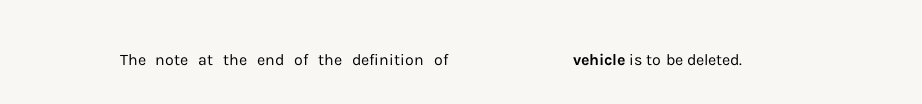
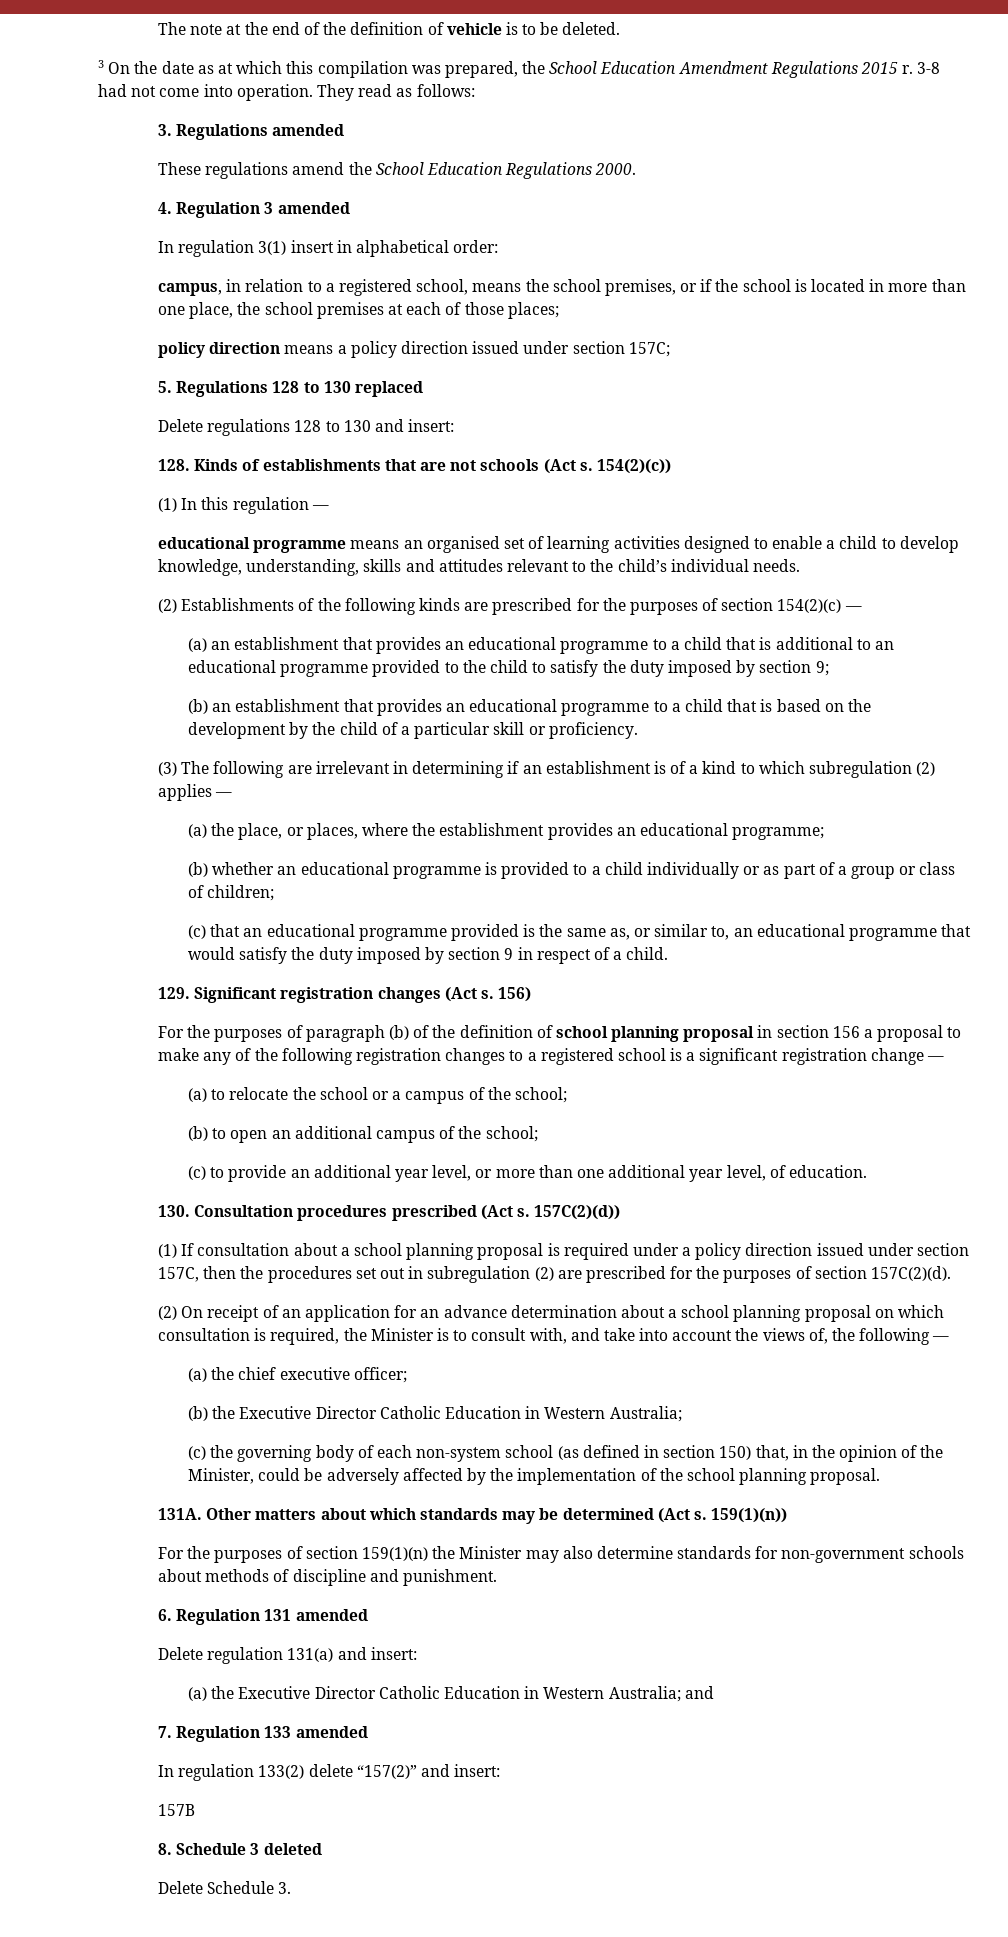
(742, 60) none -> [98,60,941,78] [98,84,475,101] [158,124,345,140] [158,162,637,179] [158,202,350,218] [158,240,499,257] [158,279,966,296] [158,302,559,319] [158,341,670,358] [158,381,424,397] [158,419,455,436] [158,459,671,474] [158,497,329,514] [158,536,959,553] [158,559,800,576] [158,598,862,615] [188,637,894,654] [188,660,829,677] [188,699,871,716] [188,722,638,739] [158,761,936,778] [158,784,233,801] [188,823,825,840] [188,862,956,879] [188,885,275,901] [188,924,972,941] [188,947,669,964] [158,987,532,1003] [158,1025,962,1042] [158,1048,945,1065] [188,1087,567,1104] [188,1126,538,1143] [188,1165,867,1182] [158,1205,621,1221] [158,1243,970,1260] [158,1266,952,1283] [158,1305,945,1322] [158,1328,950,1345] [188,1367,407,1383] [188,1406,682,1422] [188,1445,944,1462] [188,1468,881,1485] [158,1508,788,1524] [158,1546,964,1563] [158,1569,498,1586] [158,1609,368,1625] [158,1647,417,1664] [188,1686,714,1702] [158,1726,368,1742] [158,1764,501,1781] [158,1804,196,1816] [158,1843,322,1855] [158,1881,292,1894] // 3 On the date as at which this compilation was prepared, the School Education Amendment Regulations 2015 r. 3-8 had not come into operation. They read as follows: // 3. Regulations amended // These regulations amend the School Education Regulations 2000. // 4. Regulation 3 amended // In regulation 3(1) insert in alphabetical order: // campus, in relation to a registered school, means the school premises, or if the school is located in more than one place, the school premises at each of those places; // policy direction means a policy direction issued under section 157C; // 5. Regulations 128 to 130 replaced // Delete regulations 128 to 130 and insert: // 128. Kinds of establishments that are not schools (Act s. 154(2)(c)) // (1) In this regulation — // educational programme means an organised set of learning activities designed to enable a child to develop knowledge, understanding, skills and attitudes relevant to the child’s individual needs. // (2) Establishments of the following kinds are prescribed for the purposes of section 154(2)(c) — // (a) an establishment that provides an educational programme to a child that is additional to an educational programme provided to the child to satisfy the duty imposed by section 9; // (b) an establishment that provides an educational programme to a child that is based on the development by the child of a particular skill or proficiency. // (3) The following are irrelevant in determining if an establishment is of a kind to which subregulation (2) applies — // (a) the place, or places, where the establishment provides an educational programme; // (b) whether an educational programme is provided to a child individually or as part of a group or class of children; // (c) that an educational programme provided is the same as, or similar to, an educational programme that would satisfy the duty imposed by section 9 in respect of a child. // 129. Significant registration changes (Act s. 156) // For the purposes of paragraph (b) of the definition of school planning proposal in section 156 a proposal to make any of the following registration changes to a registered school is a significant registration change — // (a) to relocate the school or a campus of the school; // (b) to open an additional campus of the school; // (c) to provide an additional year level, or more than one additional year level, of education. // 130. Consultation procedures prescribed (Act s. 157C(2)(d)) // (1) If consultation about a school planning proposal is required under a policy direction issued under section 157C, then the procedures set out in subregulation (2) are prescribed for the purposes of section 157C(2)(d). // (2) On receipt of an application for an advance determination about a school planning proposal on which consultation is required, the Minister is to consult with, and take into account the views of, the following — // (a) the chief executive officer; // (b) the Executive Director Catholic Education in Western Australia; // (c) the governing body of each non-system school (as defined in section 150) that, in the opinion of the Minister, could be adversely affected by the implementation of the school planning proposal. // 131A. Other matters about which standards may be determined (Act s. 159(1)(n)) // For the purposes of section 159(1)(n) the Minister may also determine standards for non-government schools about methods of discipline and punishment. // 6. Regulation 131 amended // Delete regulation 131(a) and insert: // (a) the Executive Director Catholic Education in Western Australia; and // 7. Regulation 133 amended // In regulation 133(2) delete “157(2)” and insert: // 157B // 8. Schedule 3 deleted // Delete Schedule 3.

